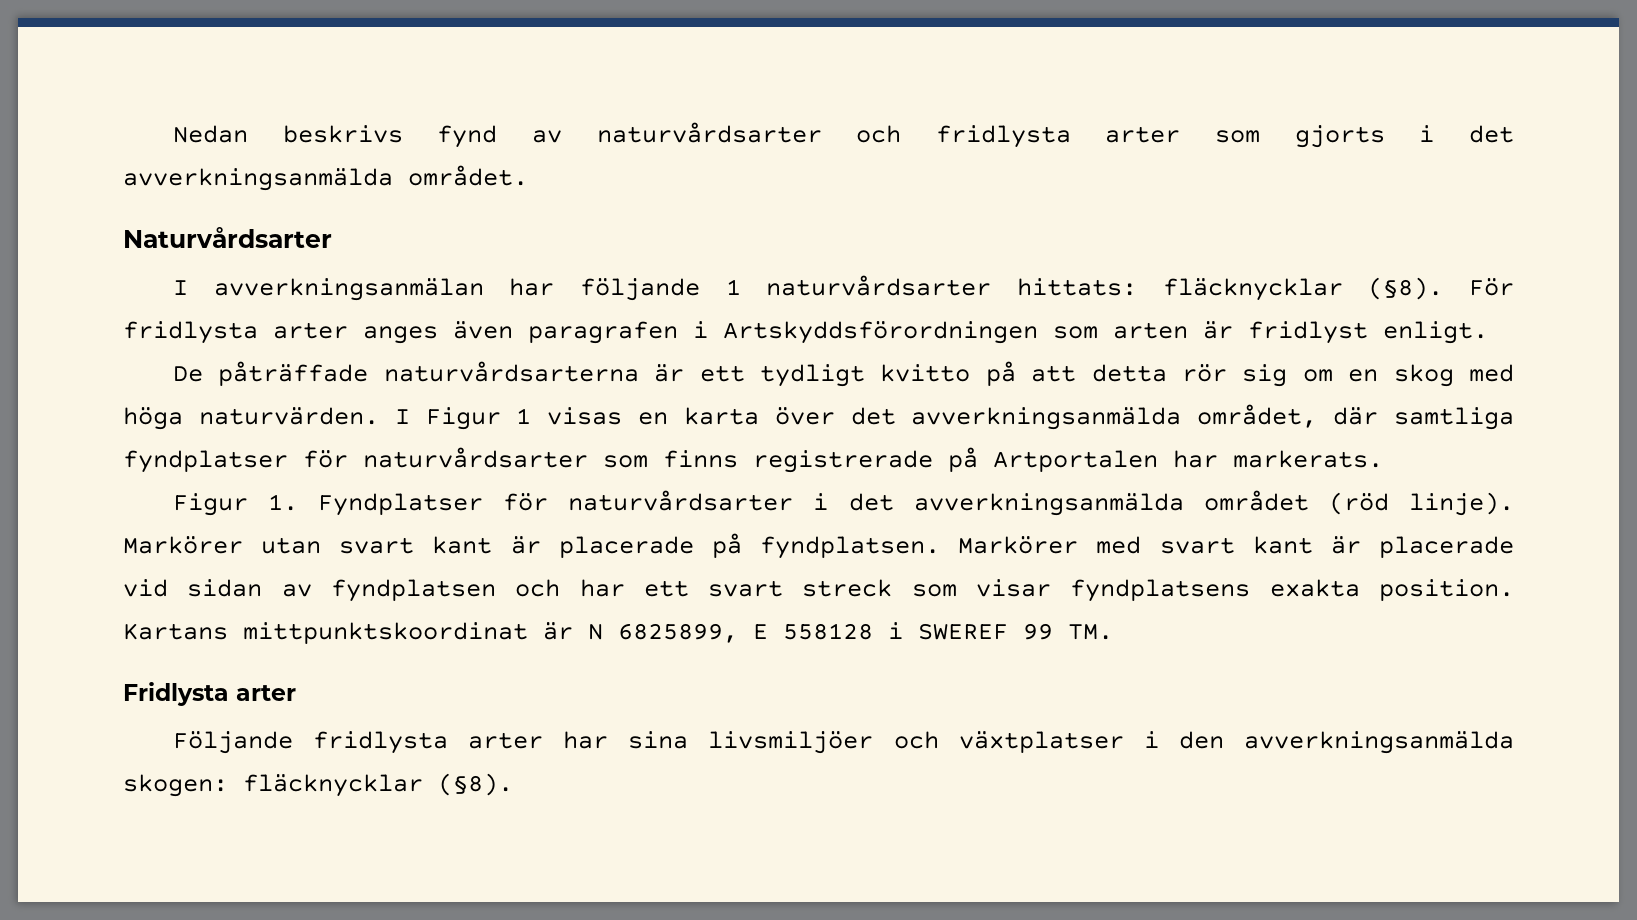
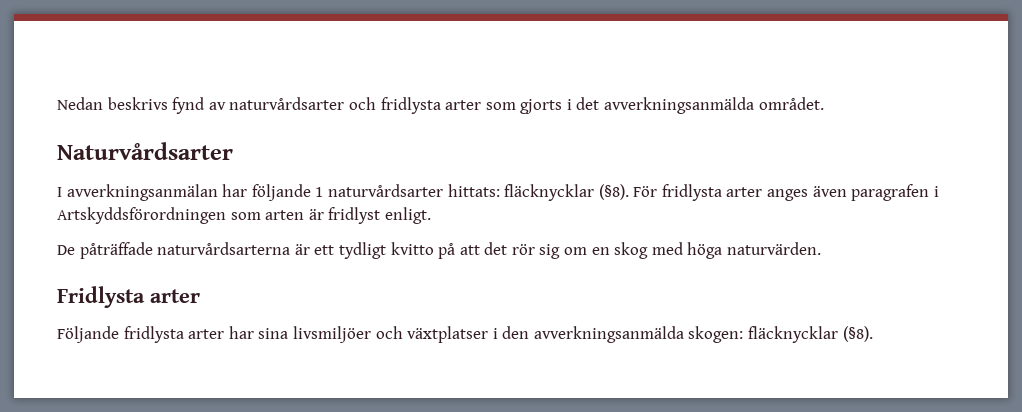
[1091,364,1167,382] detta -> [484,242,508,255] det
[394,404,1514,430] [123,447,1383,473] [172,490,1514,516] [123,533,1515,559] [123,579,1514,602] [123,622,1113,644] I Figur 1 visas en karta över det avverkningsanmälda området, där samtliga fyndplatser för naturvårdsarter som finns registrerade på Artportalen har markerats. // Figur 1. Fyndplatser för naturvårdsarter i det avverkningsanmälda området (röd linje). Markörer utan svart kant är placerade på fyndplatsen. Markörer med svart kant är placerade vid sidan av fyndplatsen och har ett svart streck som visar fyndplatsens exakta position. Kartans mittpunktskoordinat är N 6825899, E 558128 i SWEREF 99 TM. -> (822, 248) none

